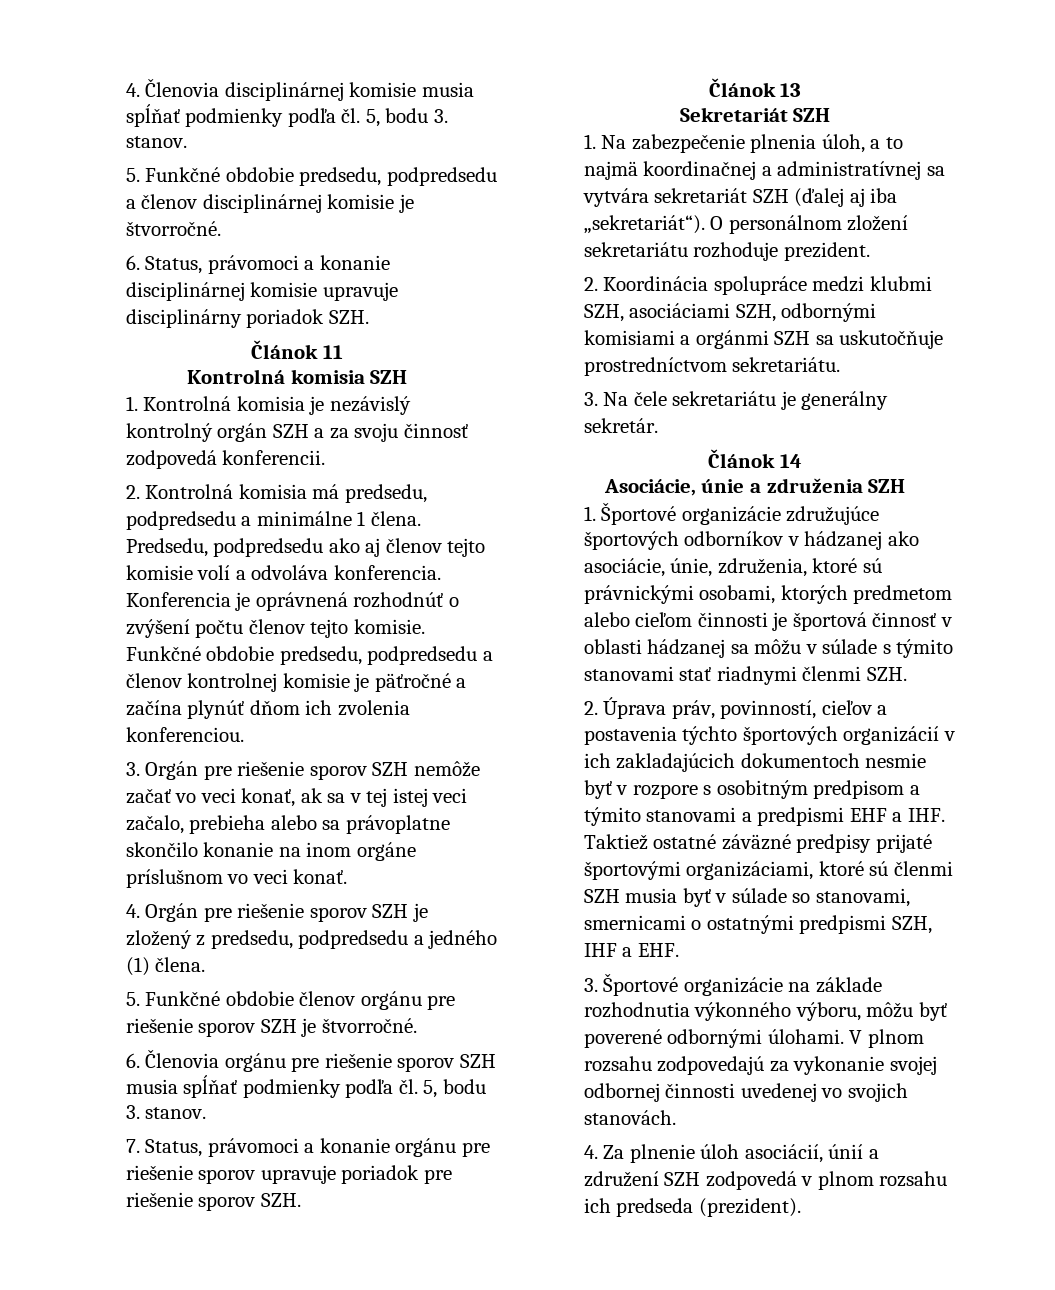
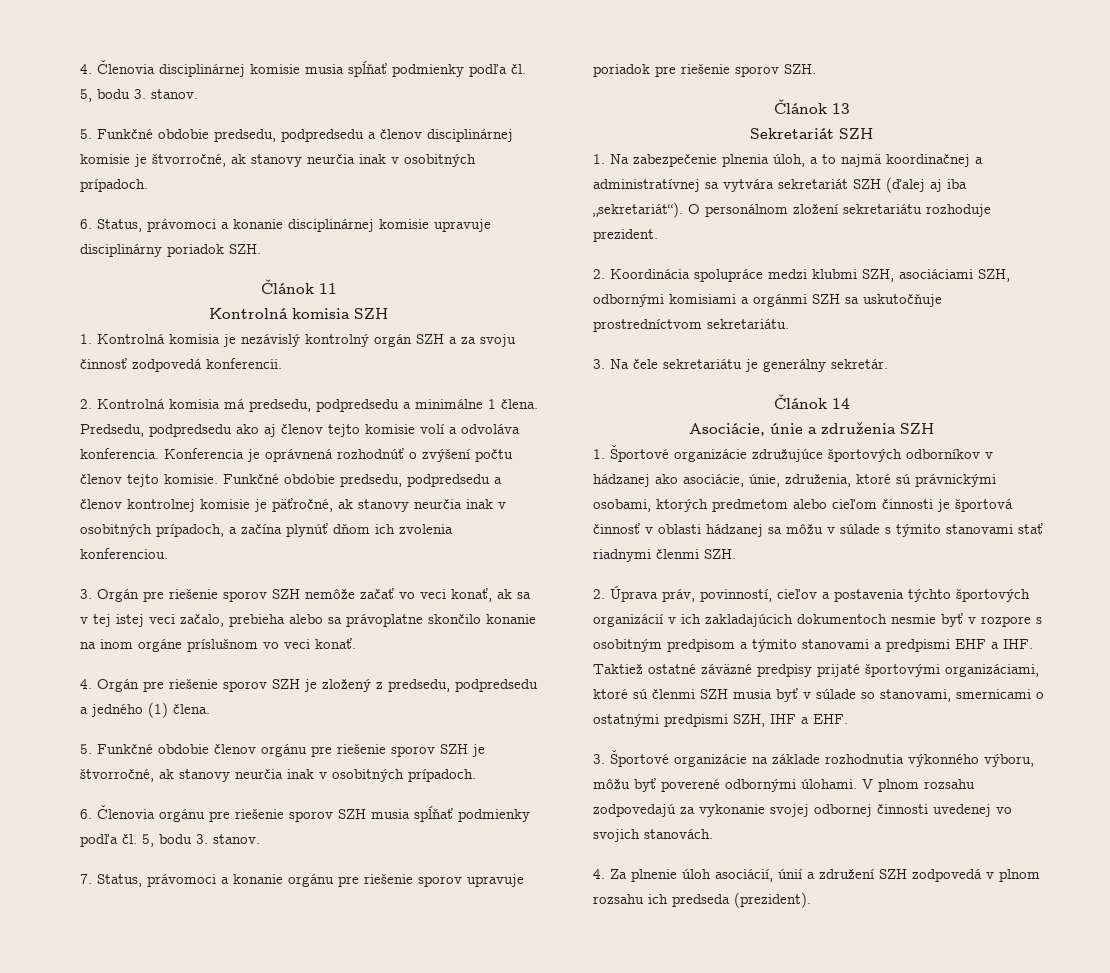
[125,221,221,236] štvorročné. -> [152,154,477,167] [80,179,149,192] štvorročné, ak stanovy neurčia inak v osobitných prípadoch.
[374,673,451,692] päťročné -> [272,498,507,512] [80,524,225,537] päťročné, ak stanovy neurčia inak v osobitných prípadoch,
[321,1018,417,1033] štvorročné. -> [80,769,477,782] štvorročné, ak stanovy neurčia inak v osobitných prípadoch.

